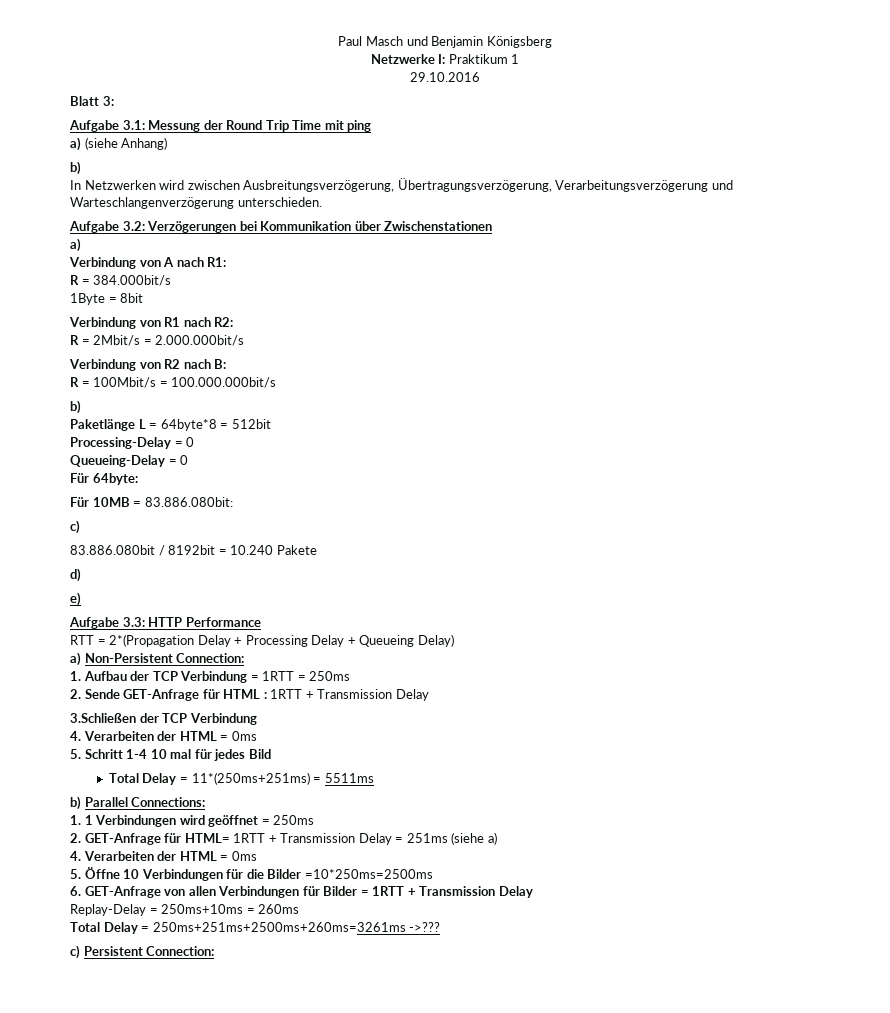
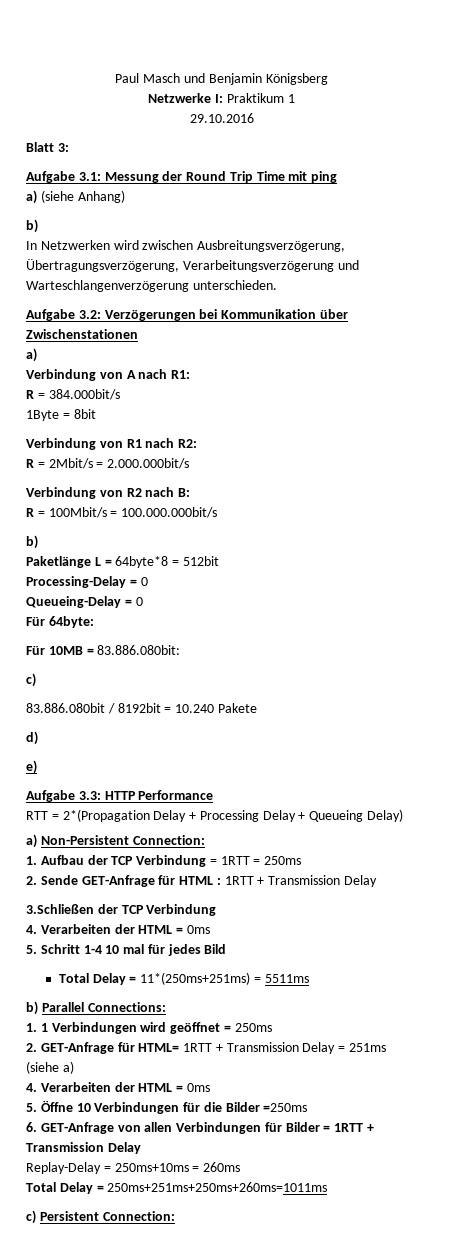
[304,869,433,879] =10*250ms=2500ms -> [263,1103,308,1112] =250ms
[152,922,441,932] 250ms+251ms+2500ms+260ms=3261ms ->??? -> [107,1182,328,1192] 250ms+251ms+250ms+260ms=1011ms

